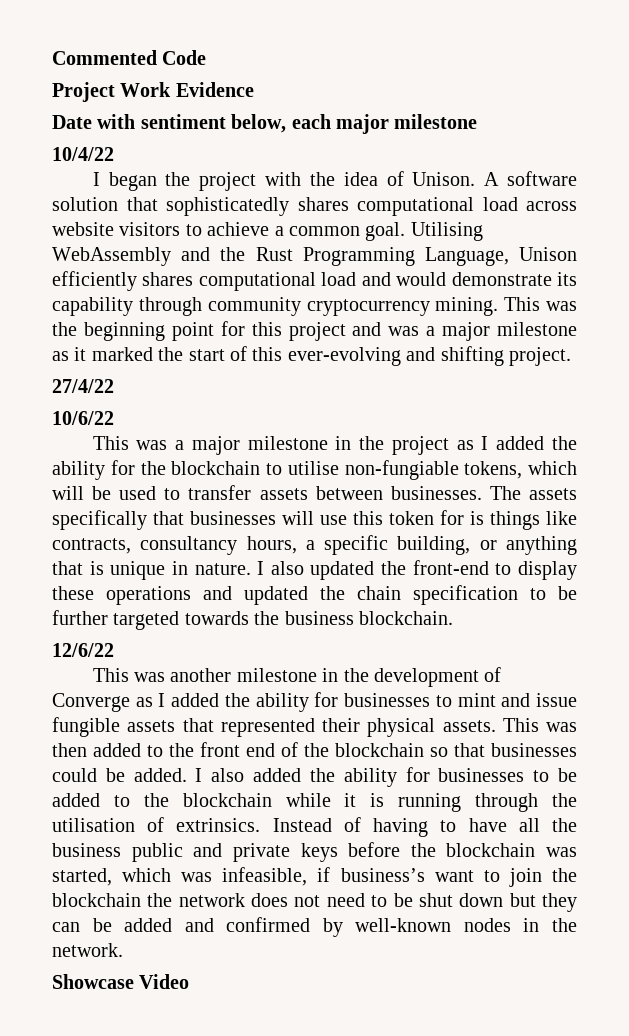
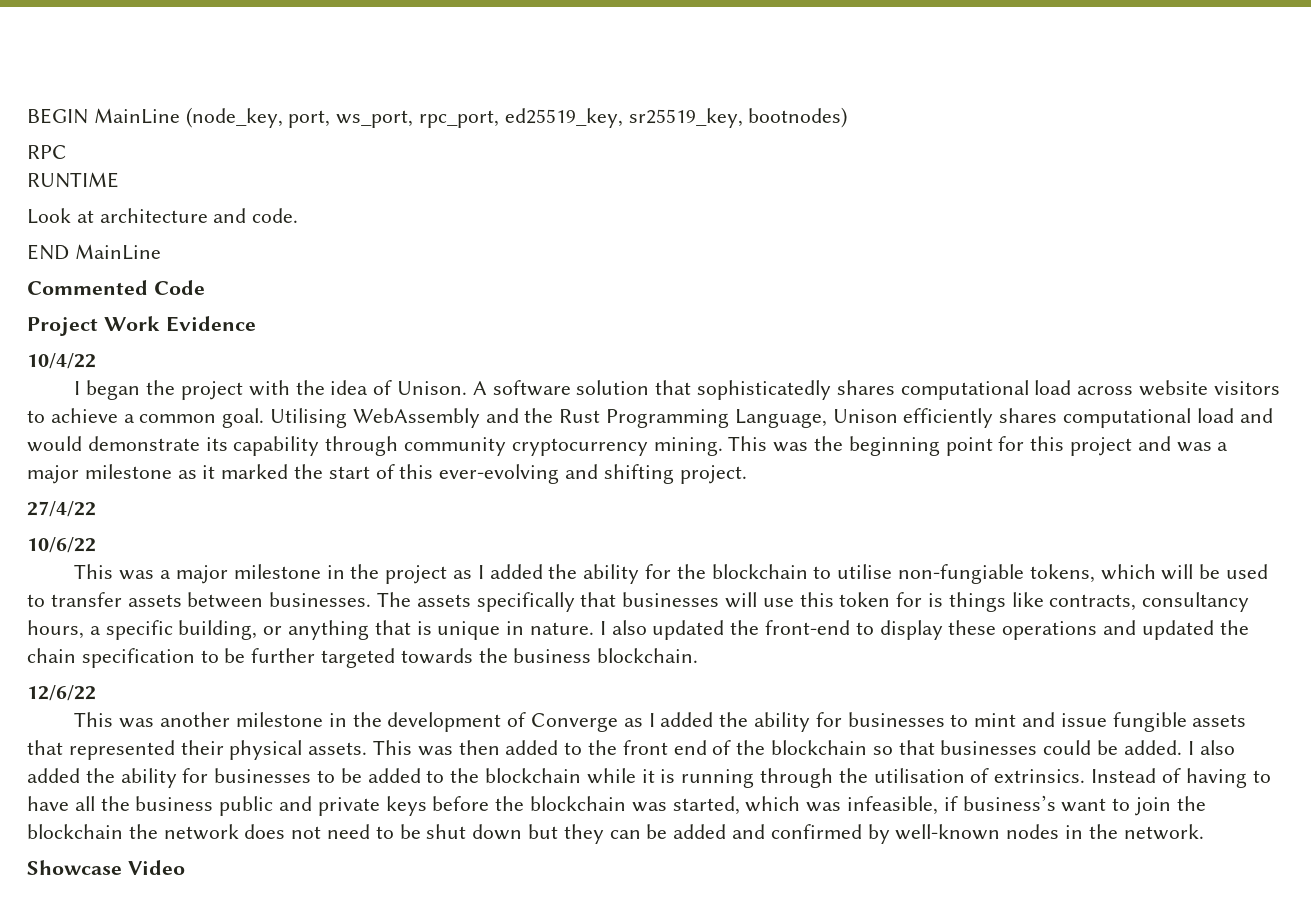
(52, 57) none -> [27,107,848,128] [27,145,67,159] [27,172,119,188] [27,208,299,224] [27,244,161,260] BEGIN MainLine (node_key, port, ws_port, rpc_port, ed25519_key, sr25519_key, bootnodes) // RPC // RUNTIME // Look at architecture and code. // END MainLine //
[52,114,478,134] // Date with sentiment below, each major milestone -> (256, 324) none

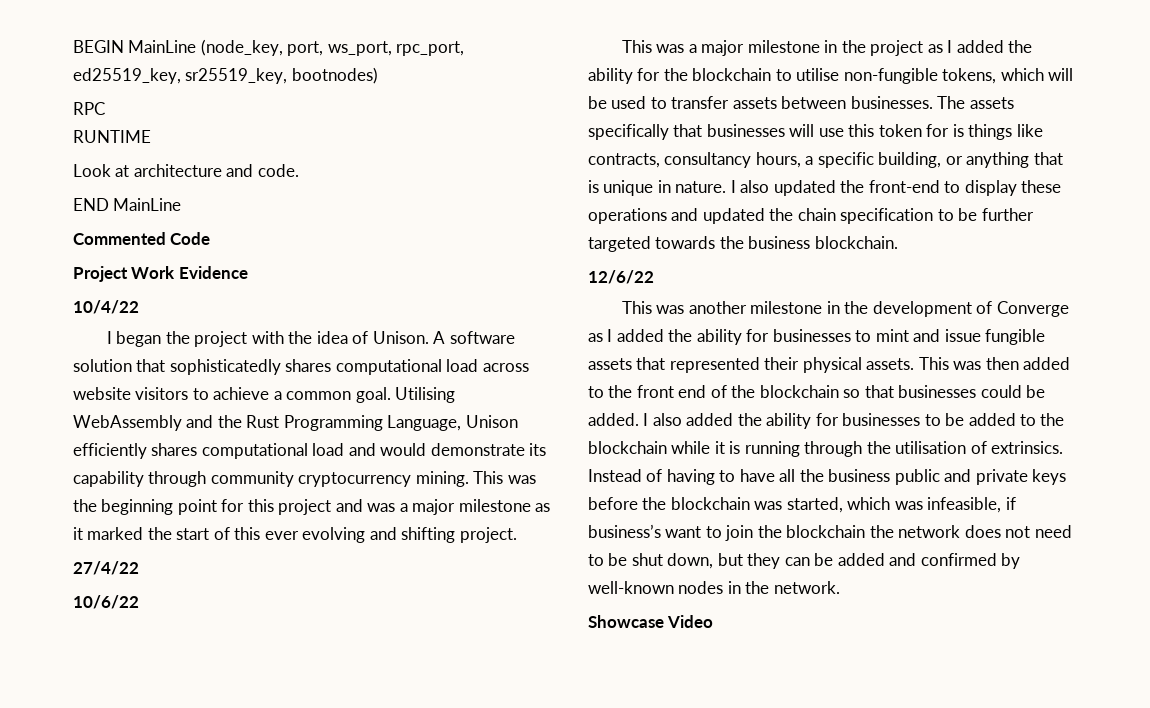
[439,464,560,484] ever-evolving -> [264,527,366,543] ever evolving
[897,564,1024,584] non-fungiable -> [843,68,938,84] non-fungible
[472,824,523,840] down -> [667,553,714,569] down,

